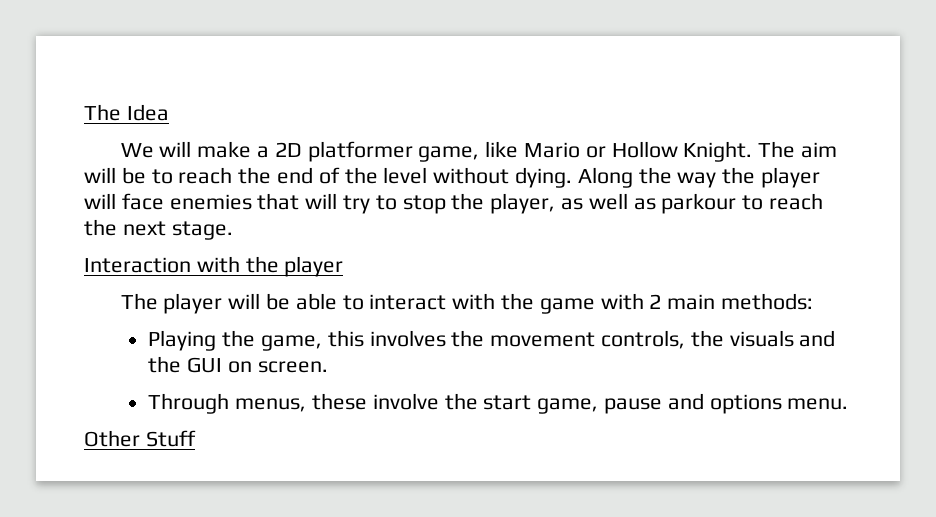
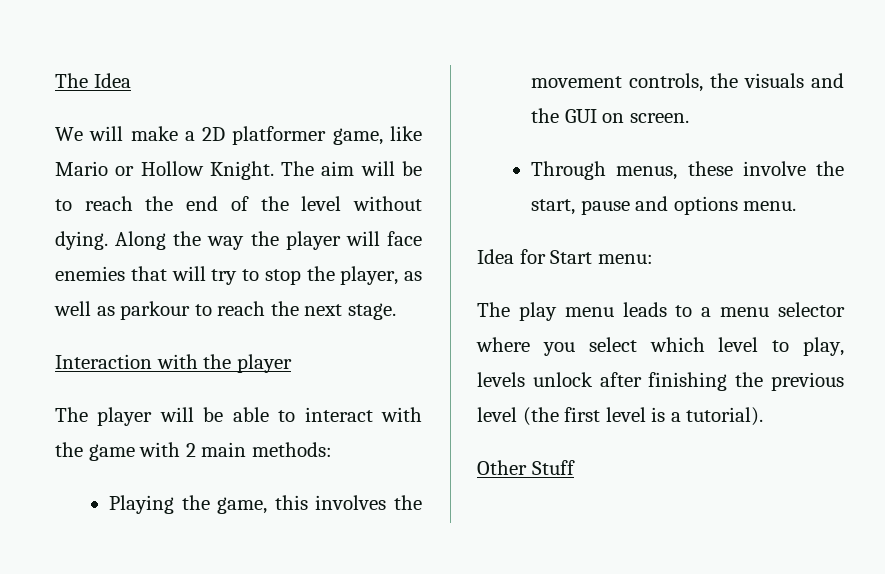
[483,395,599,414] start game, -> [531,199,576,215] start,
(849, 404) none -> [477,249,653,264] [477,302,845,321] [476,337,844,356] [477,372,844,391] [477,407,764,426] // Idea for Start menu: // The play menu leads to a menu selector where you select which level to play, levels unlock after finishing the previous level (the first level is a tutorial).

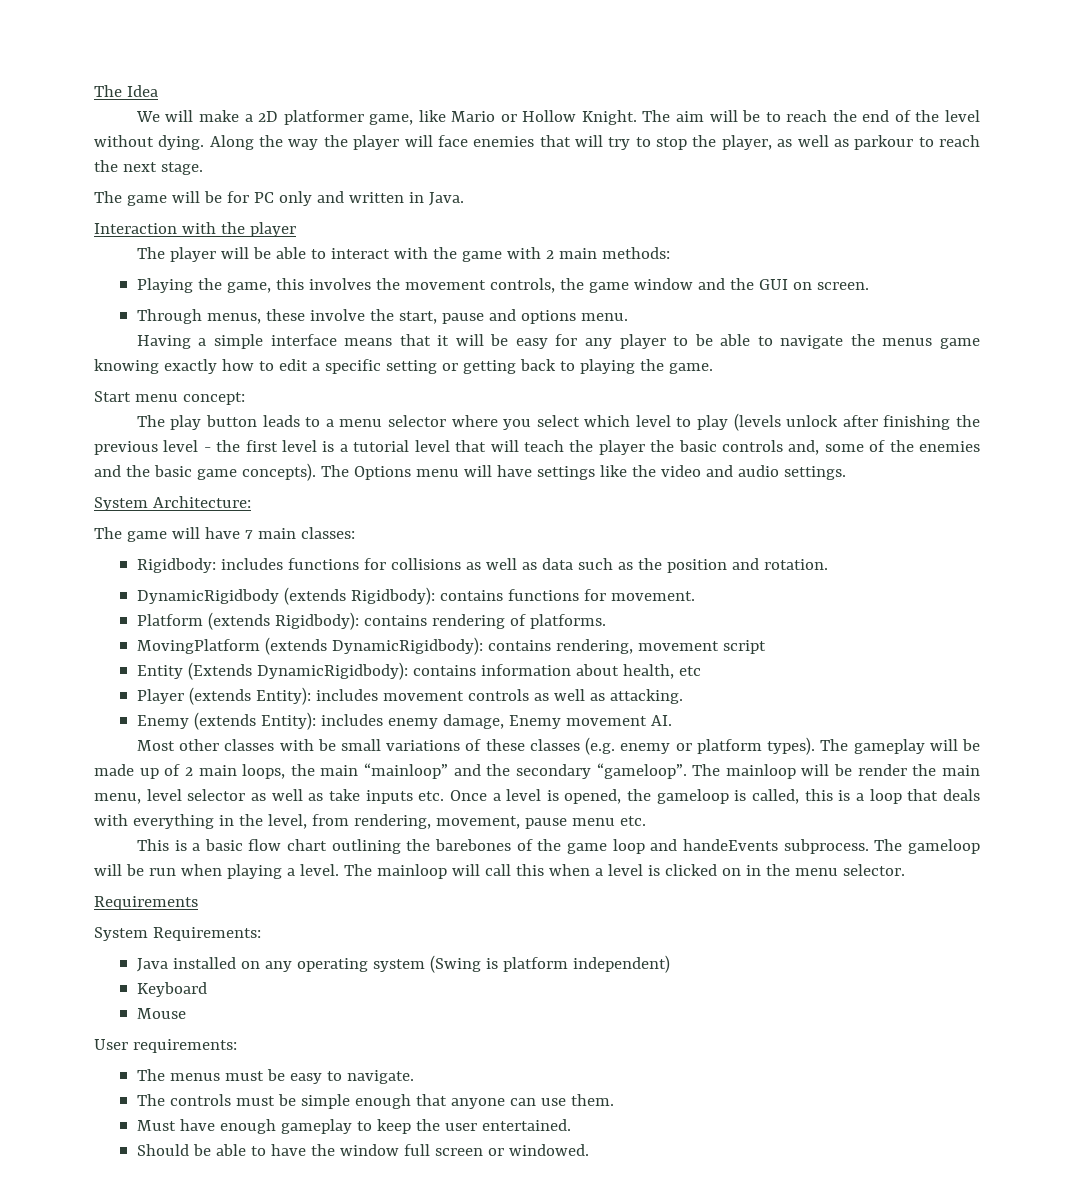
(396, 311) none -> [94,191,464,206] // The game will be for PC only and written in Java.
[744,73,805,88] visuals -> [588,278,693,293] game window
[477,249,653,264] Idea for Start menu: -> [136,334,981,349] [94,359,713,374] [94,391,245,405] Having a simple interface means that it will be easy for any player to be able to navigate the menus game knowing exactly how to edit a specific setting or getting back to playing the game. // Start menu concept:
[564,307,614,317] menu -> [206,415,258,427] button
[803,337,844,356] [477,372,525,387] play, levels -> [697,413,781,431] play (levels
[522,407,559,426] (the -> [203,440,241,452] - the
[686,407,764,426] [477,460,575,475] tutorial). // Other Stuff -> [353,440,980,455] [94,463,846,481] [94,496,251,511] [94,527,355,542] [136,558,828,573] [136,587,695,605] [136,612,606,630] [136,637,766,655] [136,662,701,680] [136,687,683,705] [136,712,672,730] [136,737,981,755] [94,763,981,779] [94,789,981,804] [94,814,646,829] [136,839,980,854] [94,864,905,879] [94,896,198,910] [94,927,261,941] [136,955,670,973] [136,982,207,997] [136,1008,186,1019] [94,1039,237,1053] [136,1069,414,1084] [136,1094,614,1109] [136,1119,571,1134] [136,1144,589,1156] tutorial level that will teach the player the basic controls and, some of the enemies and the basic game concepts). The Options menu will have settings like the video and audio settings. // System Architecture: // The game will have 7 main classes: // Rigidbody: includes functions for collisions as well as data such as the position and rotation. // DynamicRigidbody (extends Rigidbody): contains functions for movement. // Platform (extends Rigidbody): contains rendering of platforms. // MovingPlatform (extends DynamicRigidbody): contains rendering, movement script // Entity (Extends DynamicRigidbody): contains information about health, etc // Player (extends Entity): includes movement controls as well as attacking. // Enemy (extends Entity): includes enemy damage, Enemy movement AI. // Most other classes with be small variations of these classes (e.g. enemy or platform types). The gameplay will be made up of 2 main loops, the main “mainloop” and the secondary “gameloop”. The mainloop will be render the main menu, level selector as well as take inputs etc. Once a level is opened, the gameloop is called, this is a loop that deals with everything in the level, from rendering, movement, pause menu etc. // This is a basic flow chart outlining the barebones of the game loop and handeEvents subprocess. The gameloop will be run when playing a level. The mainloop will call this when a level is clicked on in the menu selector. // Requirements // System Requirements: // Java installed on any operating system (Swing is platform independent) // Keyboard // Mouse // User requirements: // The menus must be easy to navigate. // The controls must be simple enough that anyone can use them. // Must have enough gameplay to keep the user entertained. // Should be able to have the window full screen or windowed.

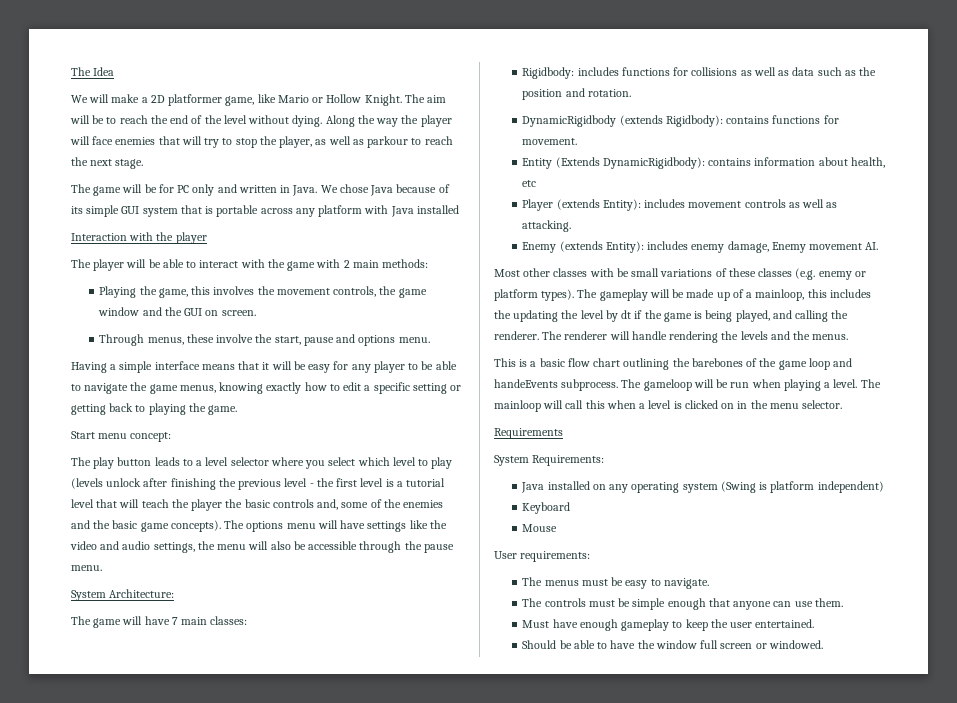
(464, 199) none -> [320,184,450,196] [71,205,459,217] We chose Java because of its simple GUI system that is portable across any platform with Java installed
[882,338,981,349] menus game -> [149,384,216,394] game menus,
[339,419,383,427] menu -> [205,457,229,466] level
[353,466,411,480] Options -> [246,521,284,532] options
[783,466,846,480] settings. -> [153,541,454,553] [71,565,102,571] settings, the menu will also be accessible through the pause menu.
[136,612,606,630] [136,637,766,655] // Platform (extends Rigidbody): contains rendering of platforms. // MovingPlatform (extends DynamicRigidbody): contains rendering, movement script -> (578, 141) none
[184,763,981,779] [94,789,981,804] [94,814,646,829] 2 main loops, the main “mainloop” and the secondary “gameloop”. The mainloop will be render the main menu, level selector as well as take inputs etc. Once a level is opened, the gameloop is called, this is a loop that deals with everything in the level, from rendering, movement, pause menu etc. -> [746,289,871,301] [494,310,849,322] [494,331,849,343] a mainloop, this includes the updating the level by dt if the game is being played, and calling the renderer. The renderer will handle rendering the levels and the menus.

